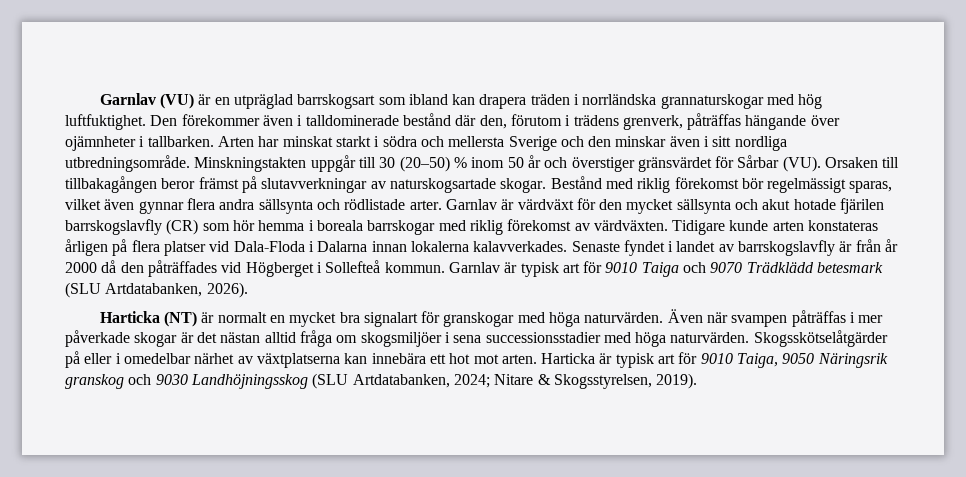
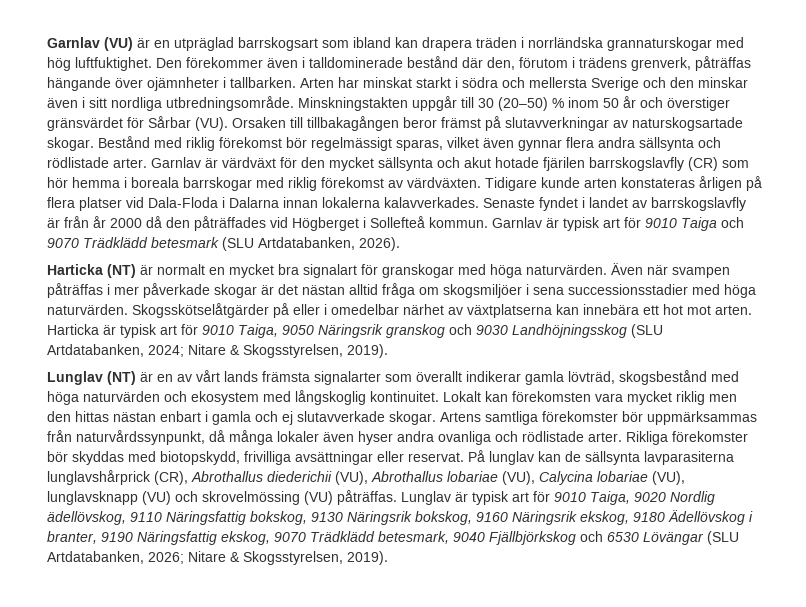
(698, 381) none -> [47,370,739,385] [47,390,737,405] [47,411,757,425] [47,430,748,445] [47,450,734,465] [47,470,685,485] [47,490,715,505] [47,510,753,525] [47,531,739,545] [47,551,388,565] // Lunglav (NT) är en av vårt lands främsta signalarter som överallt indikerar gamla lövträd, skogsbestånd med höga naturvärden och ekosystem med långskoglig kontinuitet. Lokalt kan förekomsten vara mycket riklig men den hittas nästan enbart i gamla och ej slutavverkade skogar. Artens samtliga förekomster bör uppmärksammas från naturvårdssynpunkt, då många lokaler även hyser andra ovanliga och rödlistade arter. Rikliga förekomster bör skyddas med biotopskydd, frivilliga avsättningar eller reservat. På lunglav kan de sällsynta lavparasiterna lunglavshårprick (CR), Abrothallus diederichii (VU), Abrothallus lobariae (VU), Calycina lobariae (VU), lunglavsknapp (VU) och skrovelmössing (VU) påträffas. Lunglav är typisk art för 9010 Taiga, 9020 Nordlig ädellövskog, 9110 Näringsfattig bokskog, 9130 Näringsrik bokskog, 9160 Näringsrik ekskog, 9180 Ädellövskog i branter, 9190 Näringsfattig ekskog, 9070 Trädklädd betesmark, 9040 Fjällbjörkskog och 6530 Lövängar (SLU Artdatabanken, 2026; Nitare & Skogsstyrelsen, 2019).

